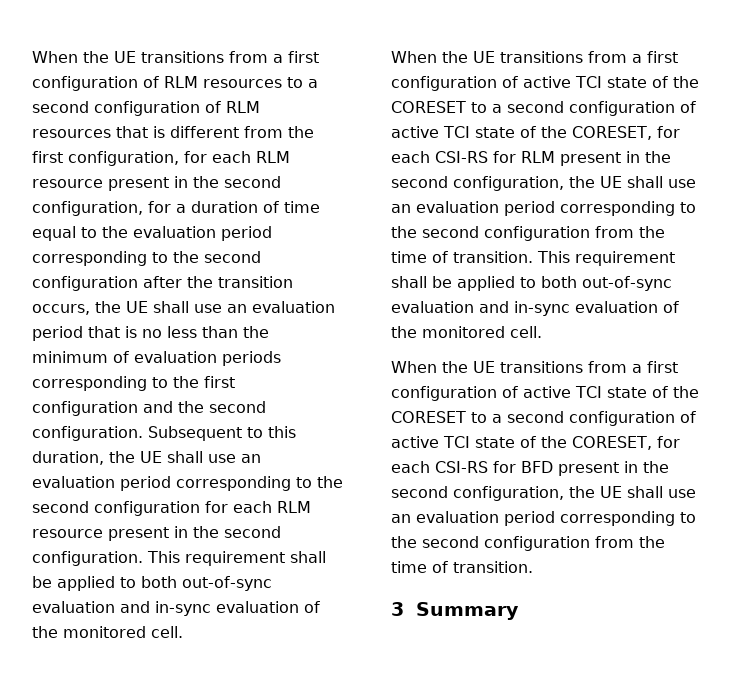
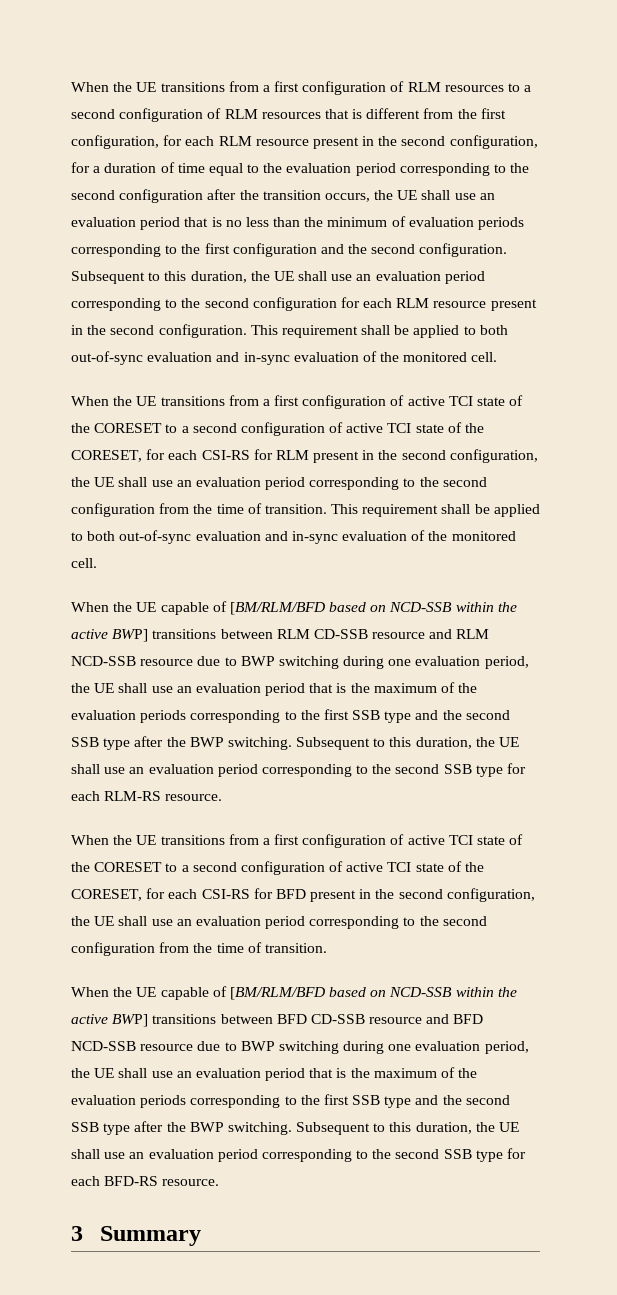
(542, 332) none -> [71,601,517,615] [71,629,490,642] [71,656,529,669] [71,682,478,696] [71,709,510,723] [71,736,520,750] [71,763,527,777] [71,791,223,801] // When the UE capable of [BM/RLM/BFD based on NCD-SSB within the active BWP] transitions between RLM CD-SSB resource and RLM NCD-SSB resource due to BWP switching during one evaluation period, the UE shall use an evaluation period that is the maximum of the evaluation periods corresponding to the first SSB type and the second SSB type after the BWP switching. Subsequent to this duration, the UE shall use an evaluation period corresponding to the second SSB type for each RLM-RS resource.
(533, 567) none -> [71,986,517,1000] [71,1014,484,1027] [71,1041,529,1054] [71,1067,478,1081] [71,1094,510,1108] [71,1121,520,1135] [71,1148,527,1162] [71,1176,220,1186] // When the UE capable of [BM/RLM/BFD based on NCD-SSB within the active BWP] transitions between BFD CD-SSB resource and BFD NCD-SSB resource due to BWP switching during one evaluation period, the UE shall use an evaluation period that is the maximum of the evaluation periods corresponding to the first SSB type and the second SSB type after the BWP switching. Subsequent to this duration, the UE shall use an evaluation period corresponding to the second SSB type for each BFD-RS resource.

